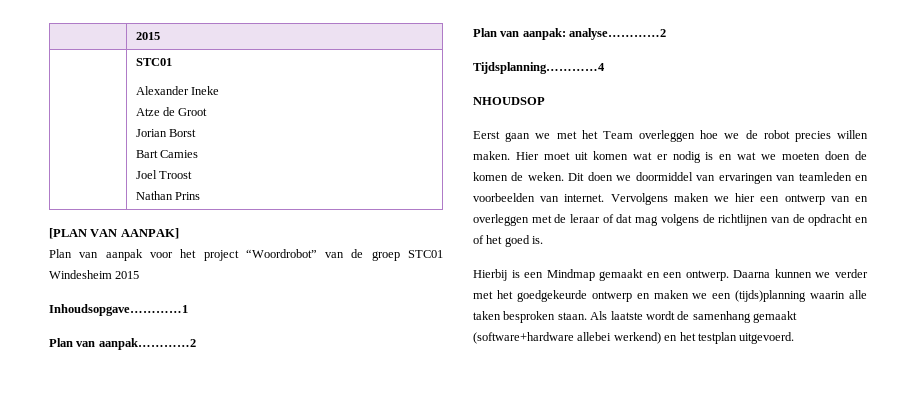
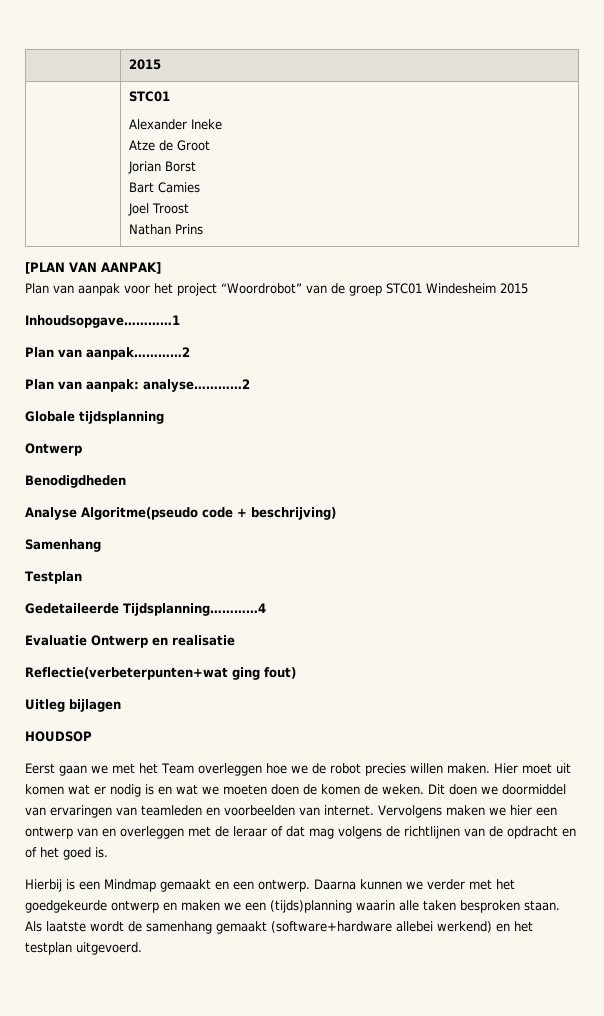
[473,62,605,74] [473,97,545,105] Tijdsplanning…………4 // NHOUDSOP -> [25,411,164,424] [25,443,82,456] [25,475,126,488] [25,507,336,520] [25,539,101,552] [25,571,82,584] [25,603,266,616] [25,635,235,648] [25,667,296,680] [25,699,121,712] [25,731,92,742] Globale tijdsplanning // Ontwerp // Benodigdheden // Analyse Algoritme(pseudo code + beschrijving) // Samenhang // Testplan // Gedetaileerde Tijdsplanning…………4 // Evaluatie Ontwerp en realisatie // Reflectie(verbeterpunten+wat ging fout) // Uitleg bijlagen // HOUDSOP

